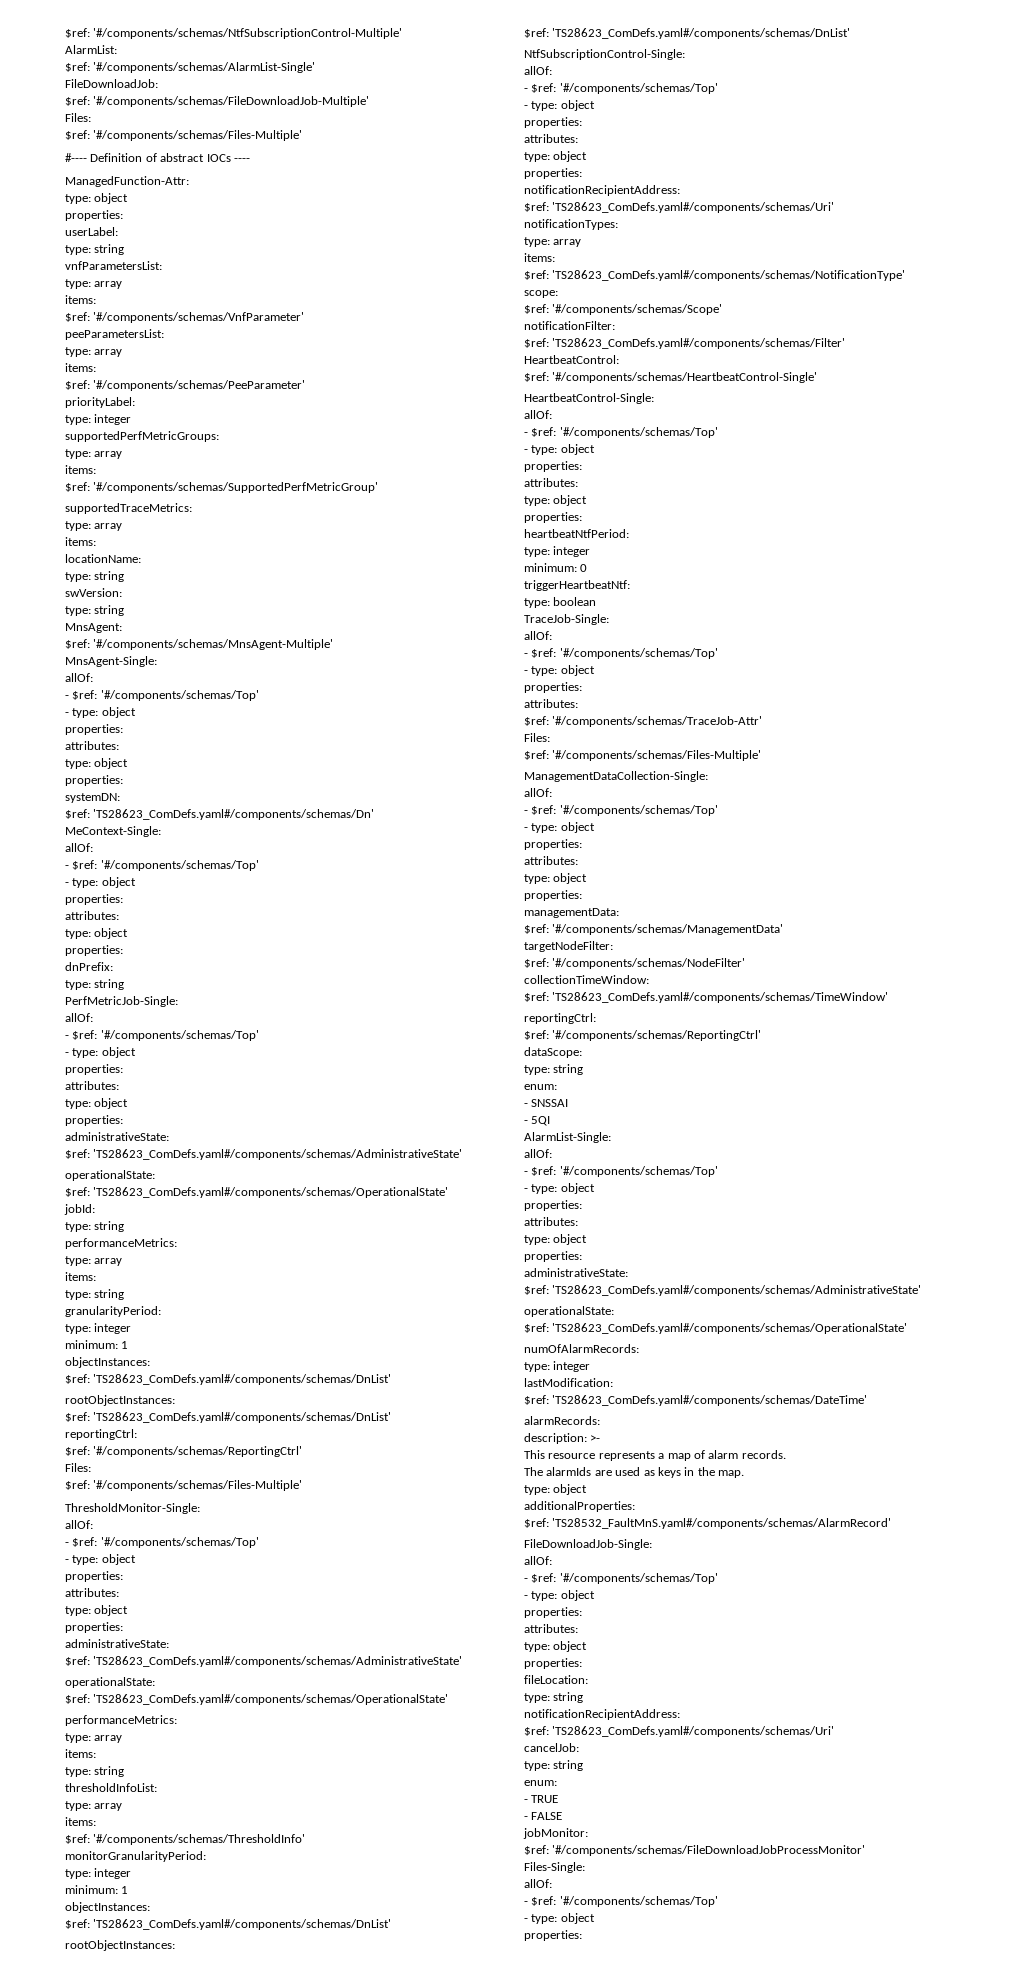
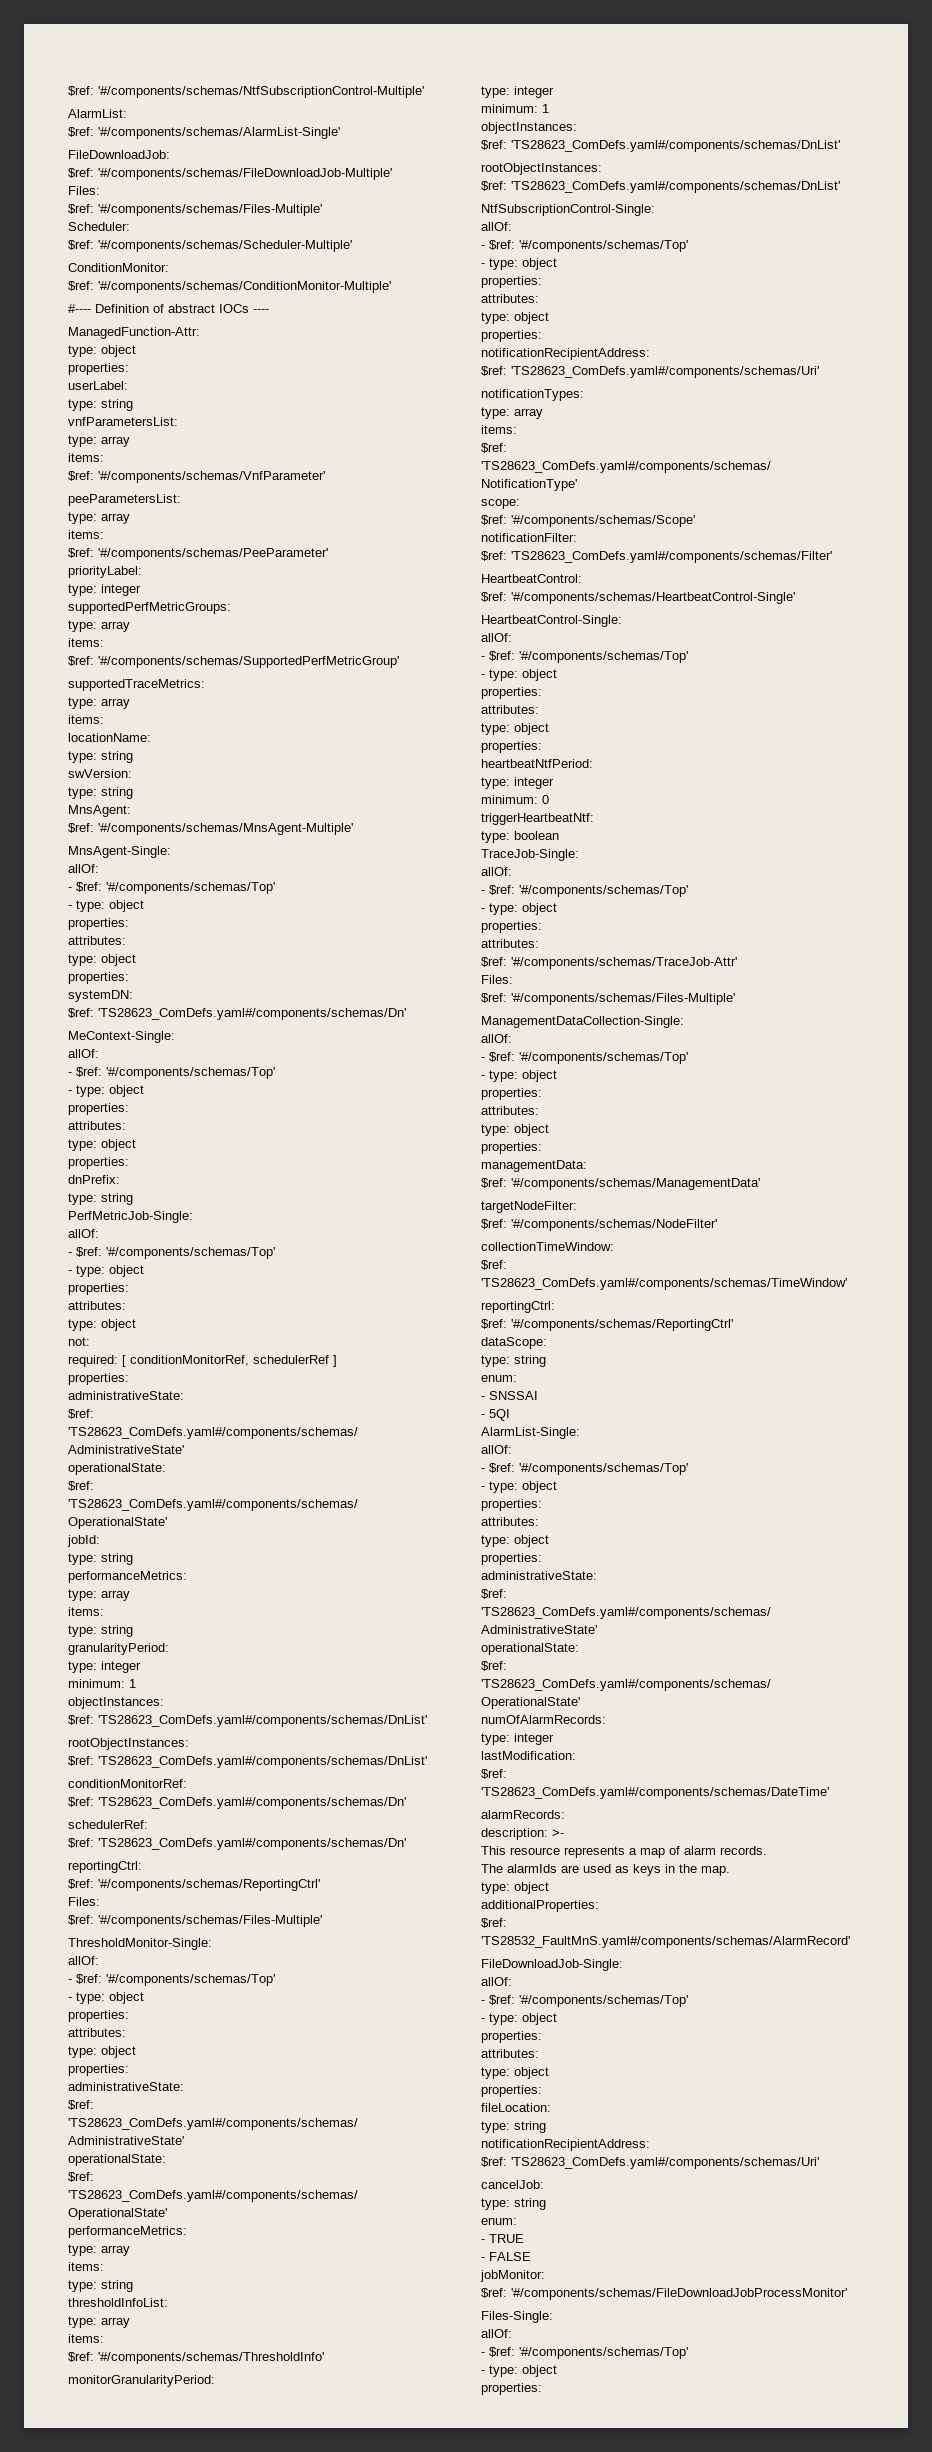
(303, 135) none -> [68,222,130,231] [68,240,352,252] [68,263,169,272] [68,281,391,293] // Scheduler: // $ref: '#/components/schemas/Scheduler-Multiple' // ConditionMonitor: // $ref: '#/components/schemas/ConditionMonitor-Multiple'
(129, 1103) none -> [68,1337,90,1346] [68,1355,337,1367] // not: // required: [ conditionMonitorRef, schedulerRef ]
(392, 1417) none -> [68,1779,187,1788] [68,1797,406,1809] [68,1820,148,1829] [68,1838,406,1850] // conditionMonitorRef: // $ref: 'TS28623_ComDefs.yaml#/components/schemas/Dn' // schedulerRef: // $ref: 'TS28623_ComDefs.yaml#/components/schemas/Dn'

